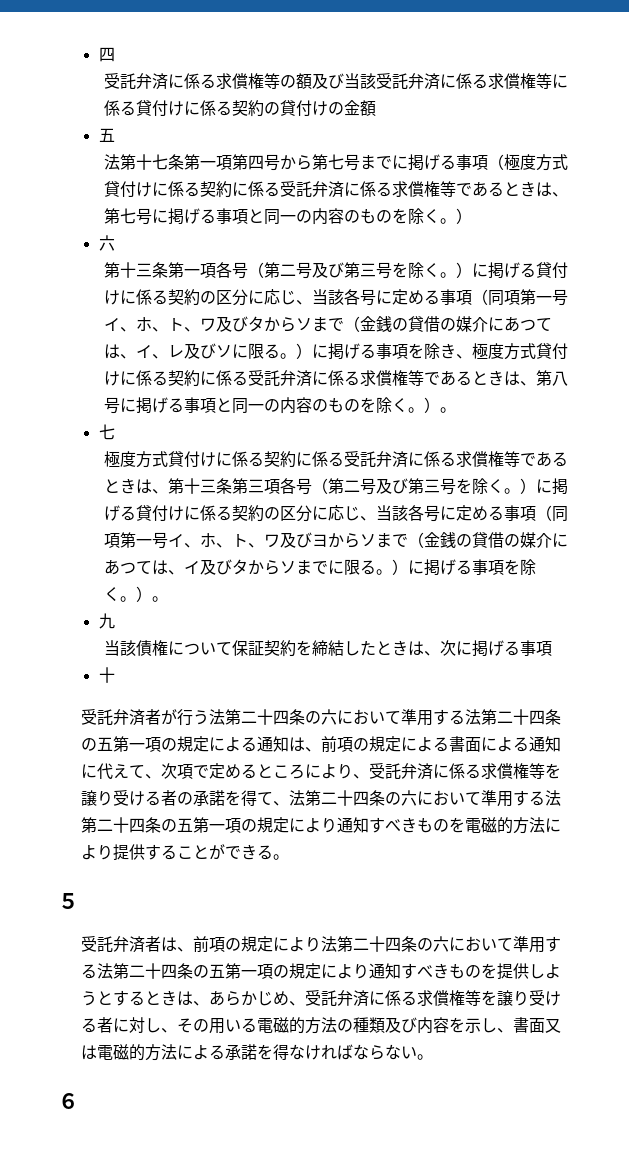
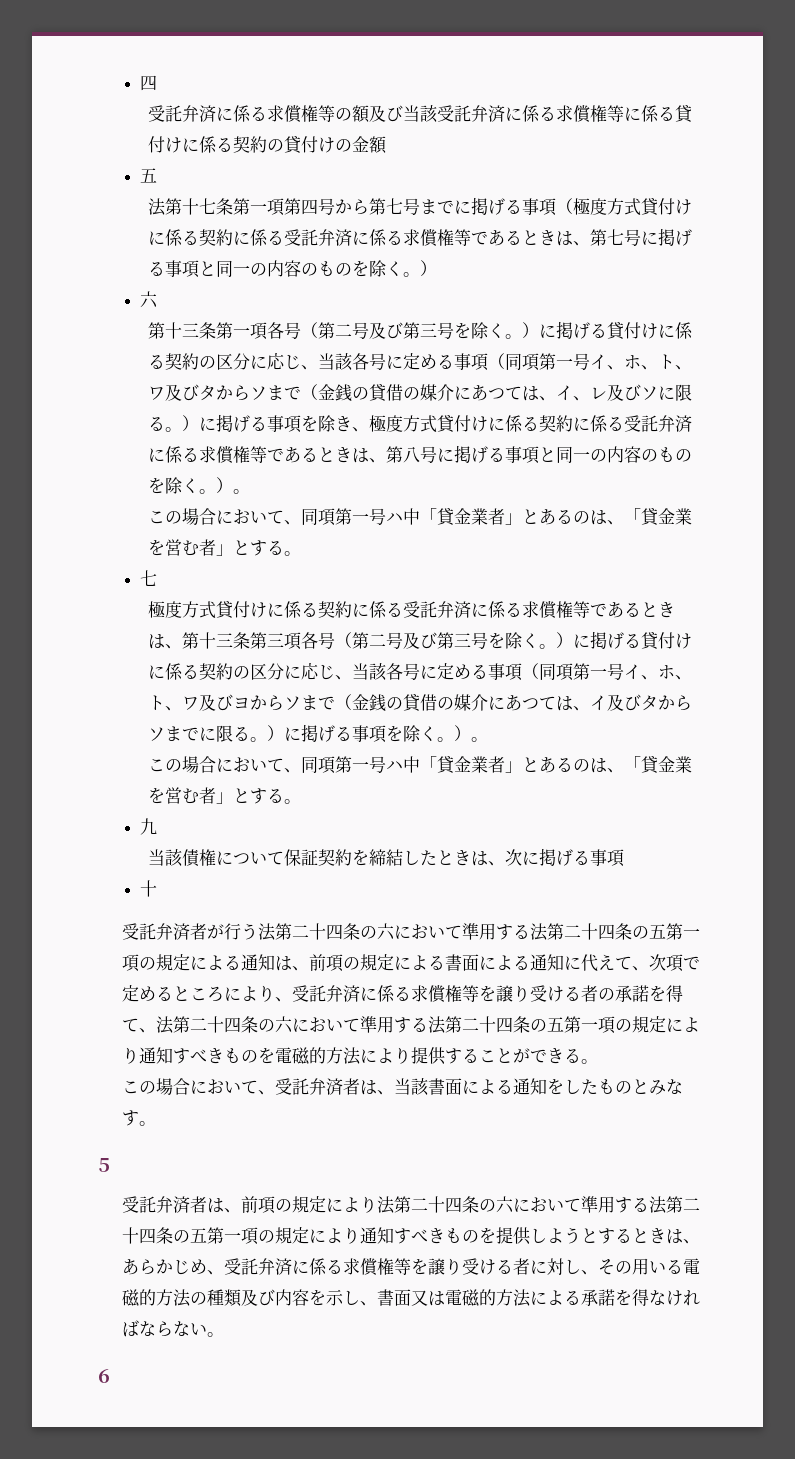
(457, 410) none -> [148,508,693,526] [148,539,302,556] // この場合において、同項第一号ハ中「貸金業者」とあるのは、「貸金業を営む者」とする。
(169, 599) none -> [148,756,693,774] [148,787,302,804] // この場合において、同項第一号ハ中「貸金業者」とあるのは、「貸金業を営む者」とする。
(290, 857) none -> [121,1078,683,1096] [121,1110,156,1126] // この場合において、受託弁済者は、当該書面による通知をしたものとみなす。

